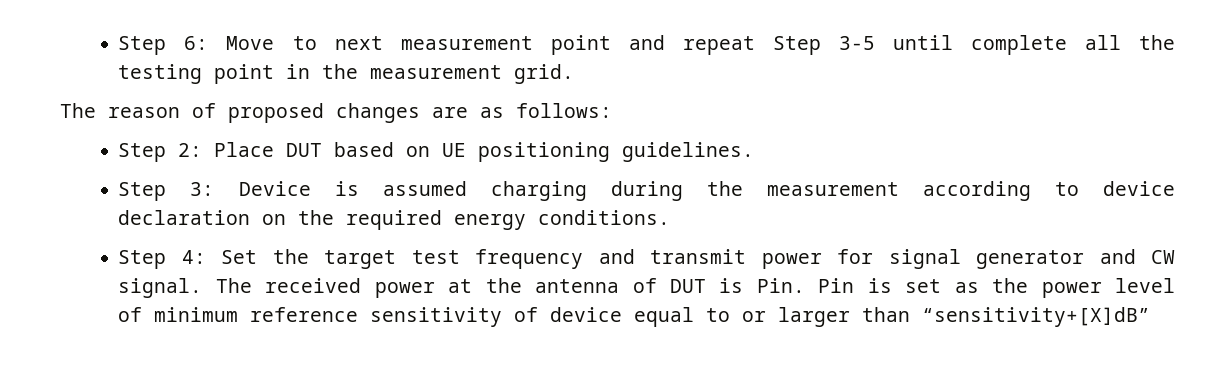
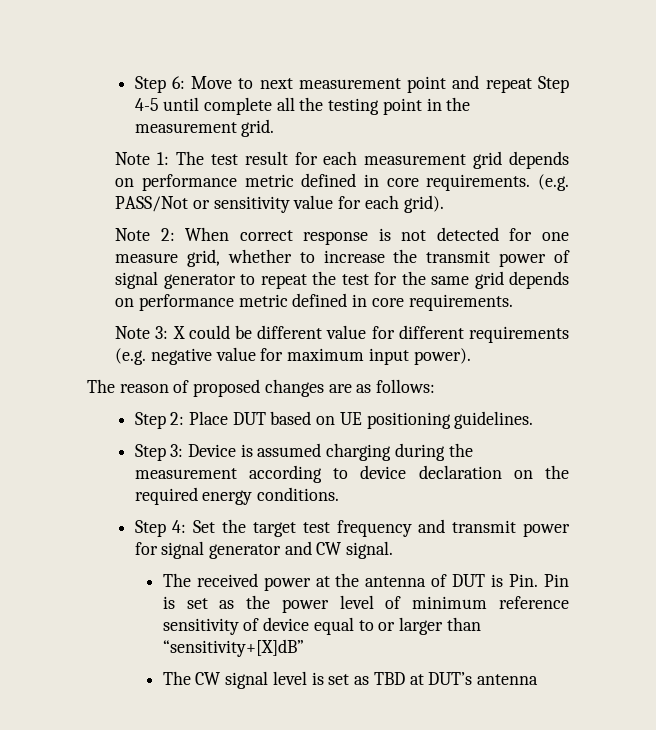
[838,36,875,50] 3-5 -> [134,98,159,111] 4-5
(575, 74) none -> [115,151,569,169] [115,173,569,191] [115,195,444,213] [115,227,569,245] [115,249,570,267] [115,271,569,289] [115,293,513,311] [115,325,569,343] [115,347,471,365] // Note 1: The test result for each measurement grid depends on performance metric defined in core requirements. (e.g. PASS/Not or sensitivity value for each grid). // Note 2: When correct response is not detected for one measure grid, whether to increase the transmit power of signal generator to repeat the test for the same grid depends on performance metric defined in core requirements. // Note 3: X could be different value for different requirements (e.g. negative value for maximum input power).
(203, 288) none -> (394, 550) //
(1151, 317) none -> [162,671,539,689] // The CW signal level is set as TBD at DUT’s antenna

